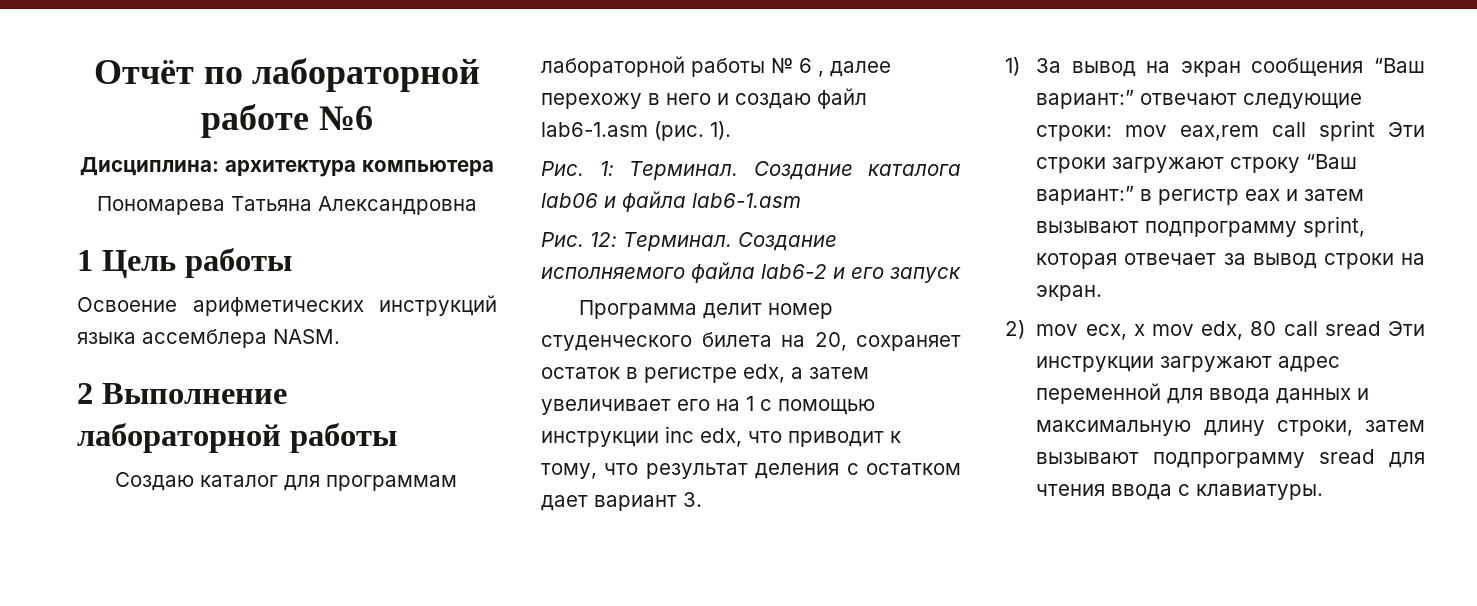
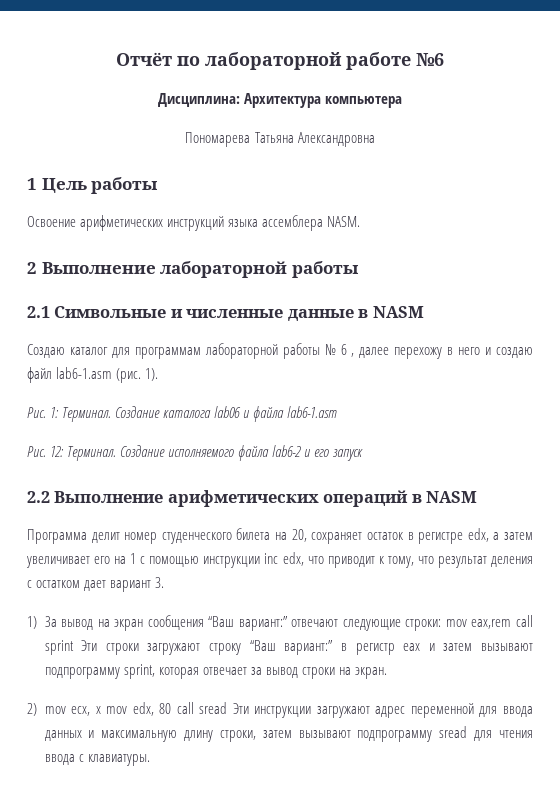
[225,160,356,177] архитектура -> [244,93,321,108] Архитектура
(397, 438) none -> [27,306,424,321] // 2.1 Символьные и численные данные в NASM
(961, 275) none -> [27,490,478,507] // 2.2 Выполнение арифметических операций в NASM

